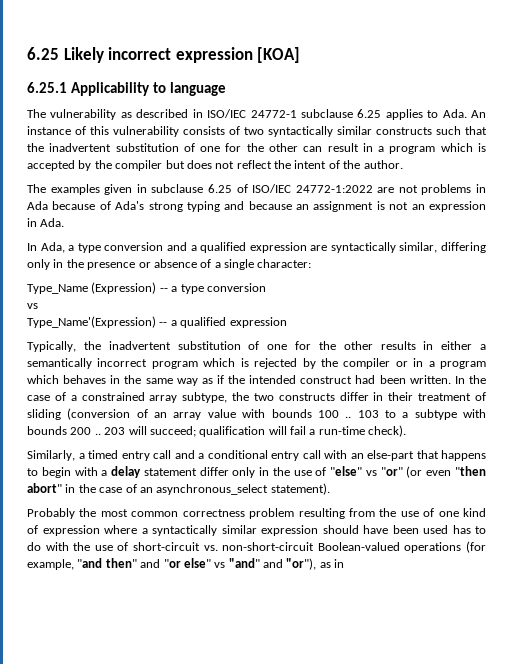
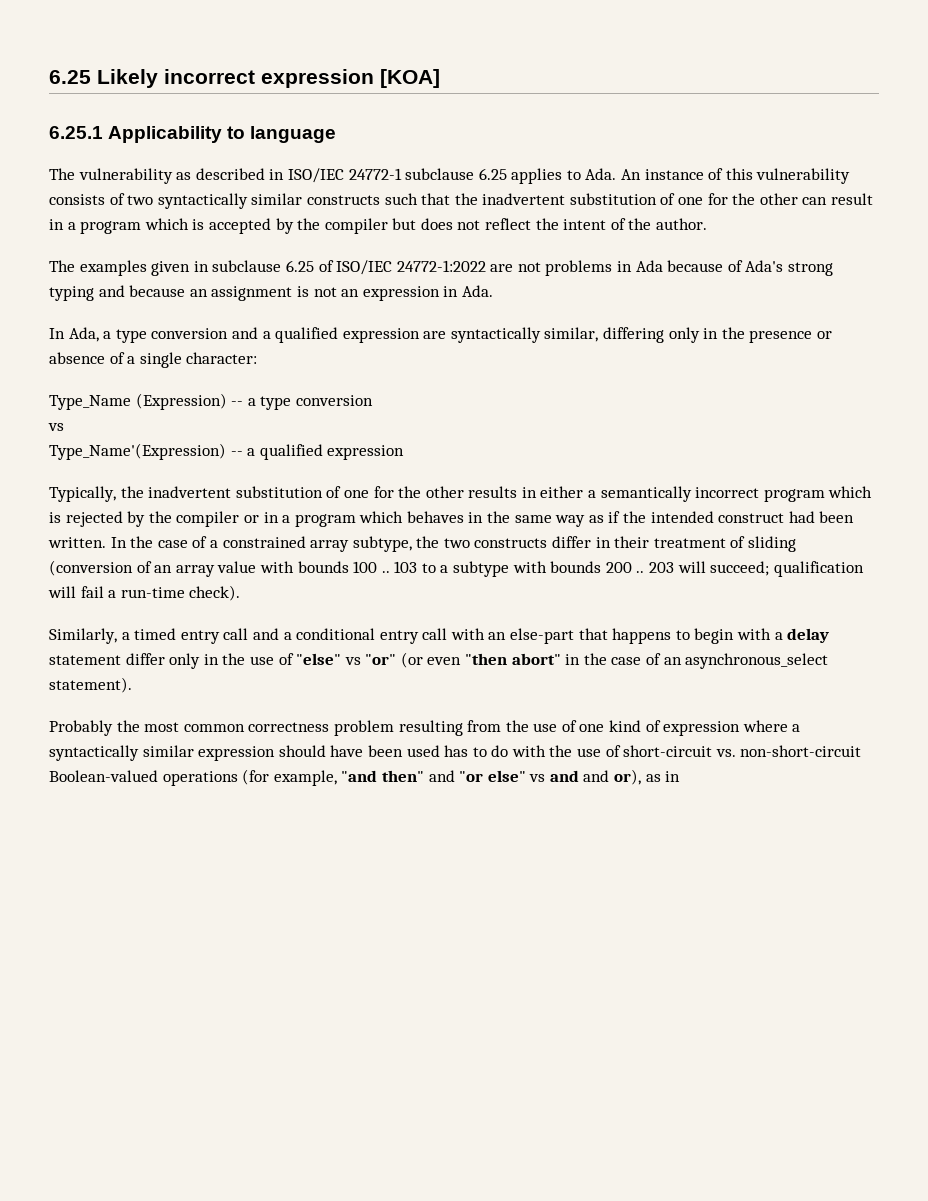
[228,558,317,570] "and" and "or"), -> [549,769,642,785] and and or),

